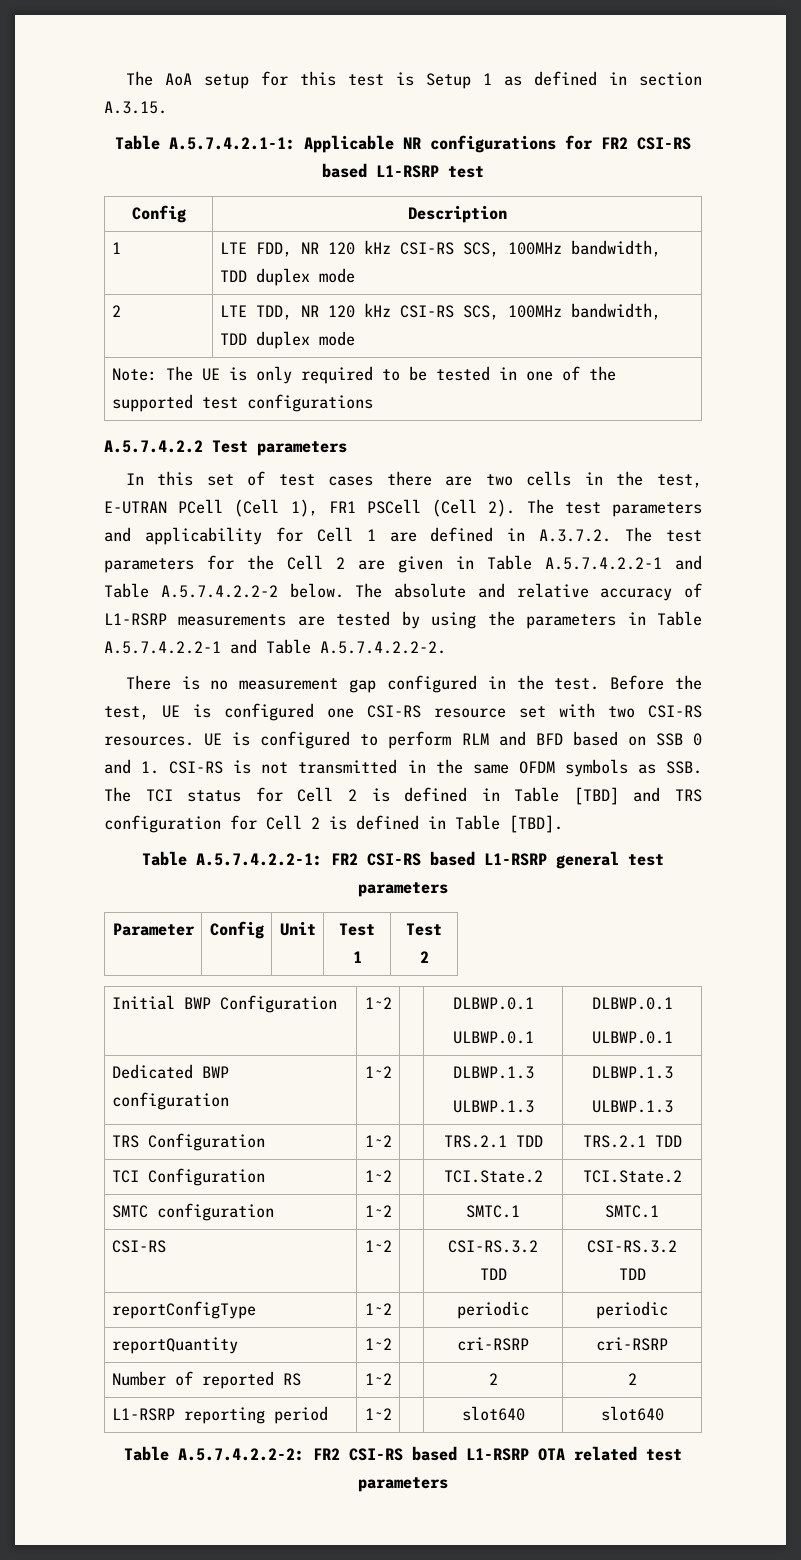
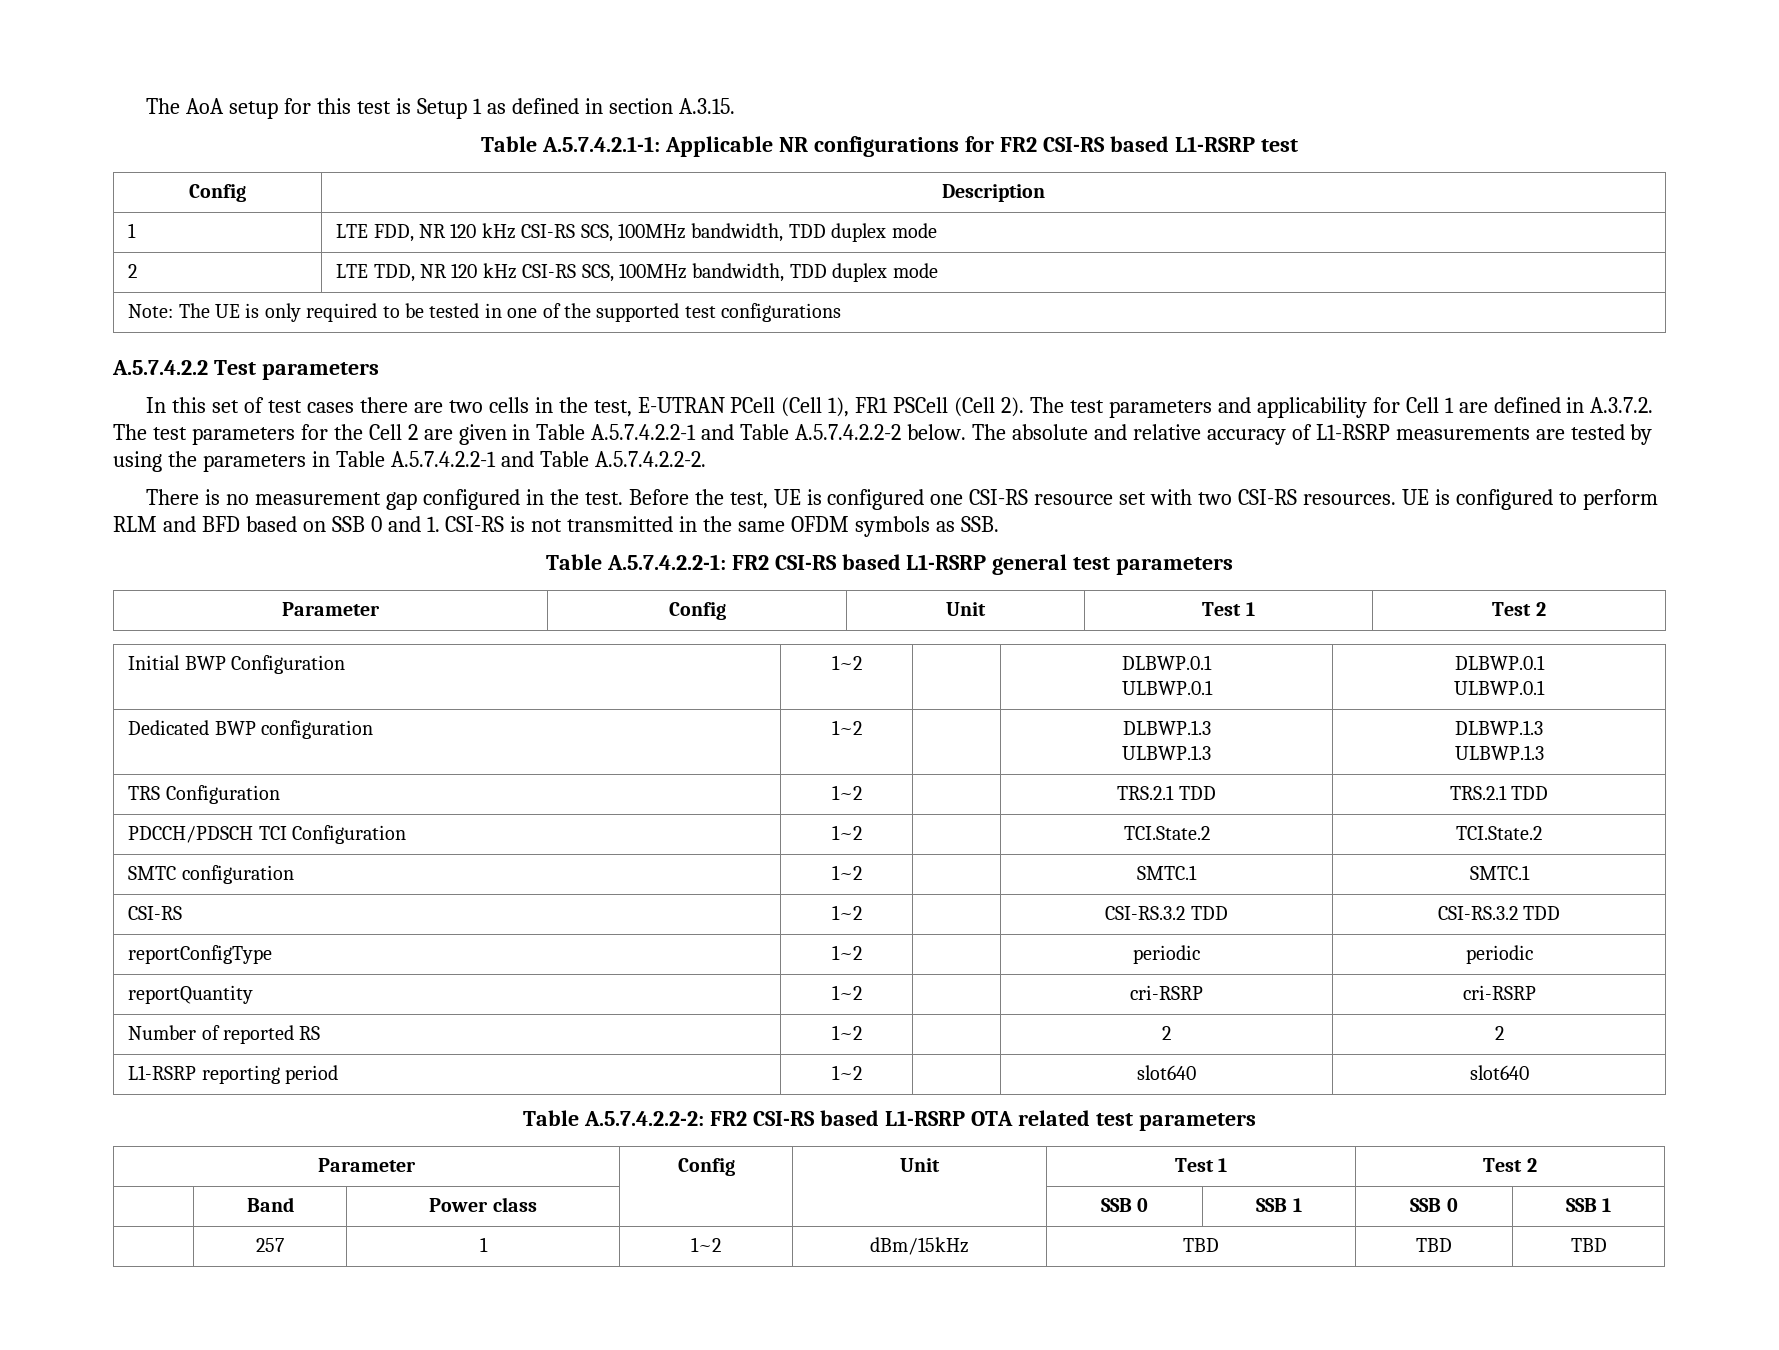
[104,787,702,805] [104,815,563,833] The TCI status for Cell 2 is defined in Table [TBD] and TRS configuration for Cell 2 is defined in Table [TBD]. -> (999, 524) none
(682, 1141) none -> [128,826,254,843] PDCCH/PDSCH
(448, 1484) none -> [318,1158,416,1172] [677,1158,735,1176] [900,1158,940,1172] [1174,1158,1228,1172] [1483,1158,1537,1172] [246,1197,294,1212] [429,1197,537,1212] [1100,1198,1149,1212] [1256,1198,1302,1212] [1410,1198,1458,1212] [1565,1198,1612,1212] [256,1238,284,1252] [479,1237,488,1252] [691,1237,721,1252] [870,1237,969,1255] [1183,1238,1219,1252] [1416,1238,1452,1252] [1570,1238,1607,1252] // Parameter | Config | Unit | Test 1 | Test 2 // | Band | Power class | | | SSB 0 | SSB 1 | SSB 0 | SSB 1 // | 257 | 1 | 1~2 | dBm/15kHz | TBD | TBD | TBD

